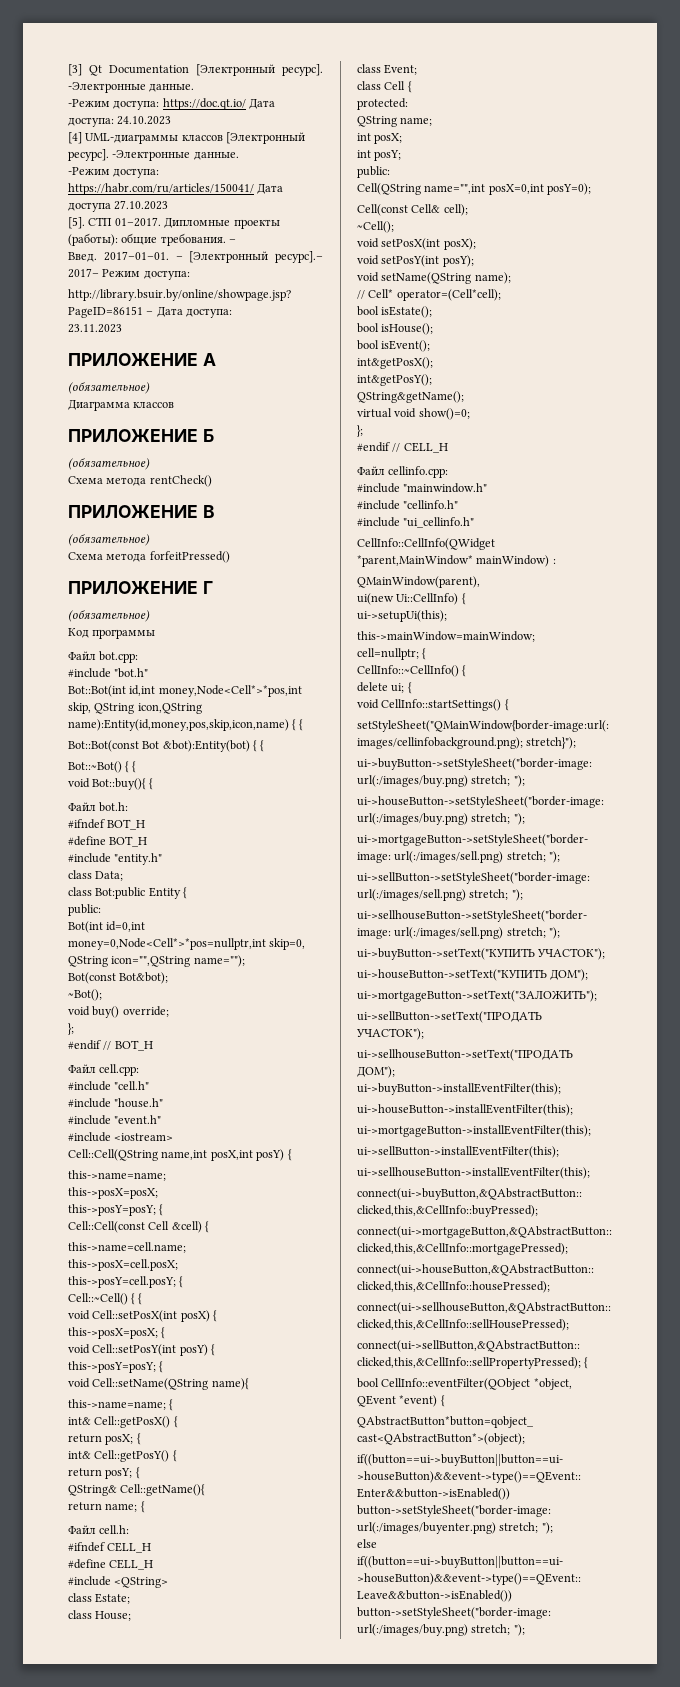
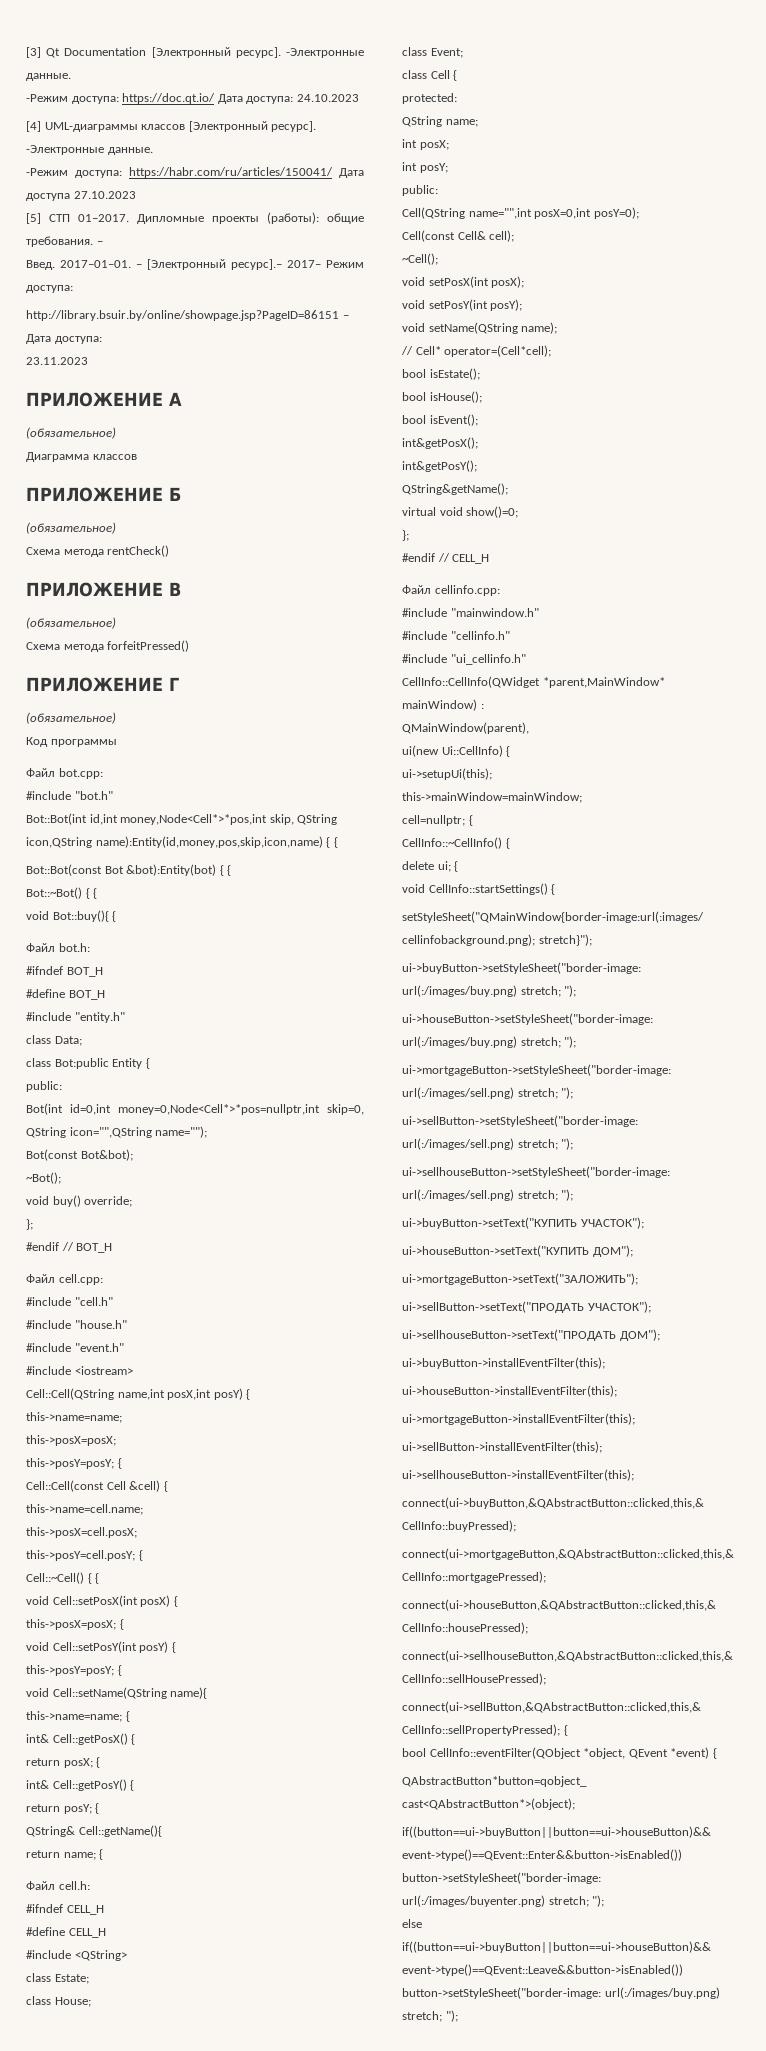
[68,217,85,229] [5]. -> [26,213,41,224] [5]

